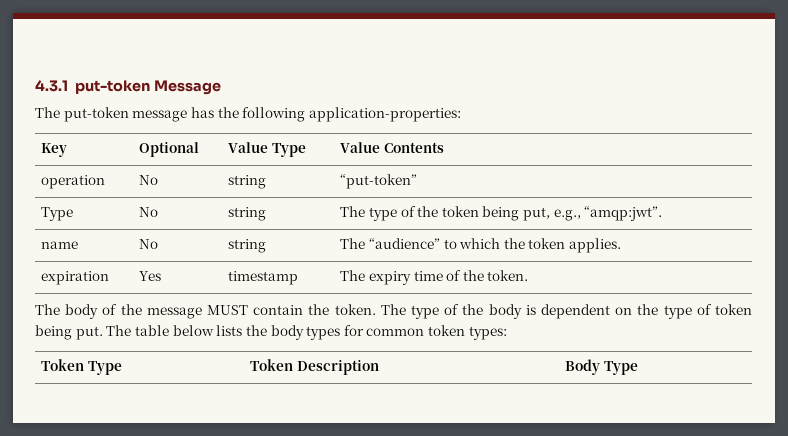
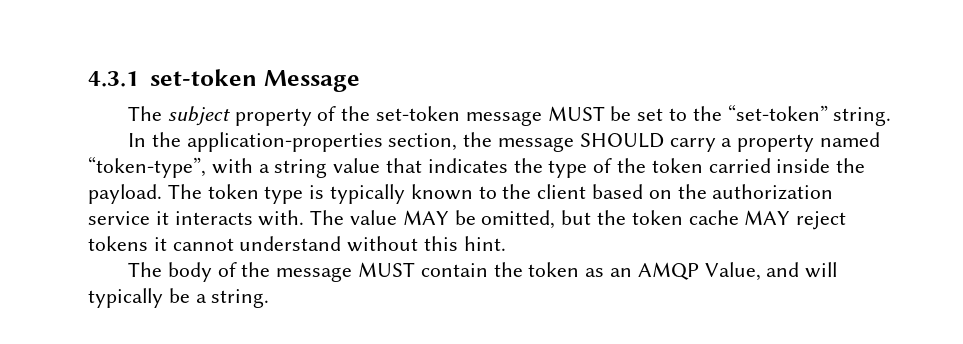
[74,80,150,94] put-token -> [149,69,257,86] set-token
[63,107,461,122] [41,143,68,157] [139,142,200,157] [228,142,306,157] [340,142,444,153] [41,175,106,189] [139,175,159,185] [228,175,267,189] [340,174,418,189] [41,207,74,221] [139,207,159,217] [228,207,267,221] [340,206,663,221] [41,241,79,249] [139,239,159,249] [228,239,267,253] [340,238,622,253] [41,271,110,285] [139,271,162,281] [228,271,299,285] [340,270,529,285] put-token message has the following application-properties: // Key | Optional | Value Type | Value Contents // operation | No | string | “put-token” // Type | No | string | The type of the token being put, e.g., “amqp:jwt”. // name | No | string | The “audience” to which the token applies. // expiration | Yes | timestamp | The expiry time of the token. -> [167,104,892,126] [127,132,880,152] [88,156,866,178] [88,184,834,204] [88,210,847,230] [88,236,506,252] subject property of the set-token message MUST be set to the “set-token” string. // In the application-properties section, the message SHOULD carry a property named “token-type”, with a string value that indicates the type of the token carried inside the payload. The token type is typically known to the client based on the authorization service it interacts with. The value MAY be omitted, but the token cache MAY reject tokens it cannot understand without this hint.
[334,304,753,319] [35,325,507,340] [41,359,122,375] [250,359,379,375] [565,359,638,375] token. The type of the body is dependent on the type of token being put. The table below lists the body types for common token types: // Token Type | Token Description | Body Type -> [528,262,838,281] [88,288,270,308] token as an AMQP Value, and will typically be a string.

